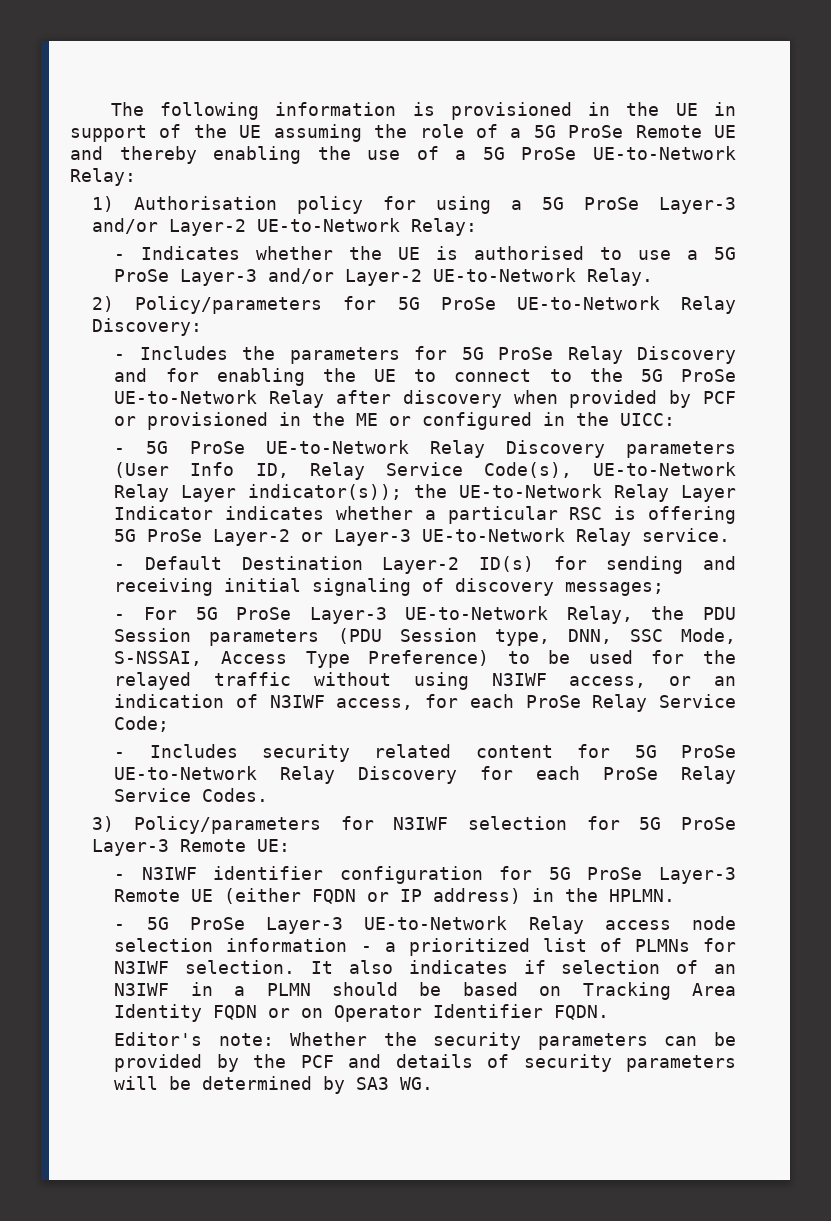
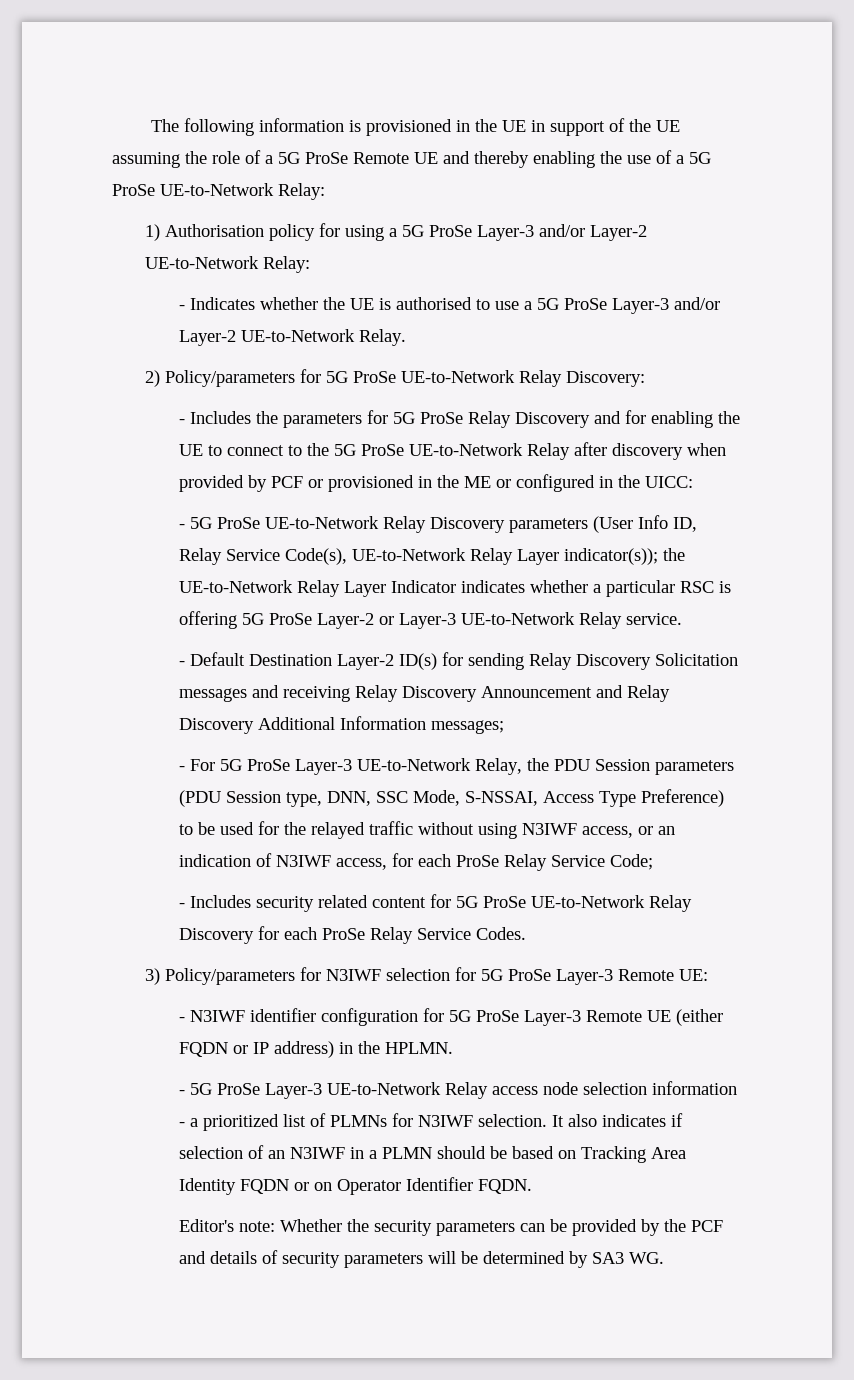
[703,556,736,570] [114,578,555,596] and receiving initial signaling of discovery -> [528,653,738,670] [178,685,670,702] [178,716,426,734] Relay Discovery Solicitation messages and receiving Relay Discovery Announcement and Relay Discovery Additional Information

